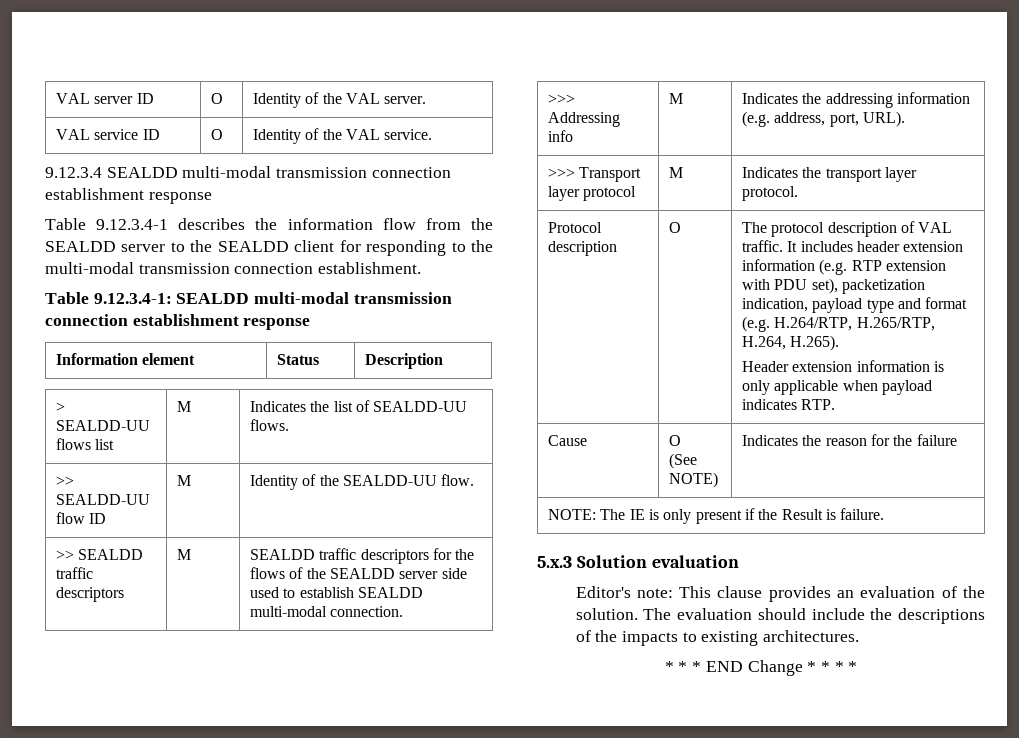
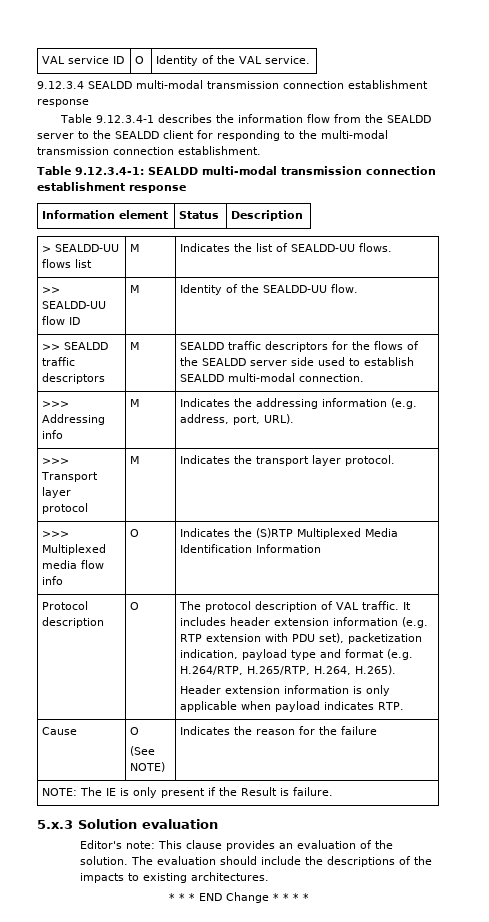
[56,93,154,104] [211,93,224,104] [253,92,427,108] [56,129,91,140] VAL server ID | O | Identity of the VAL server. // VAL -> [42,56,66,64] VAL
(799, 193) none -> [42,531,70,537] [42,544,107,555] [42,560,105,569] [42,576,64,585] [130,529,140,537] [180,528,399,539] [180,544,322,553] // >>> Multiplexed media flow info | O | Indicates the (S)RTP Multiplexed Media Identification Information

